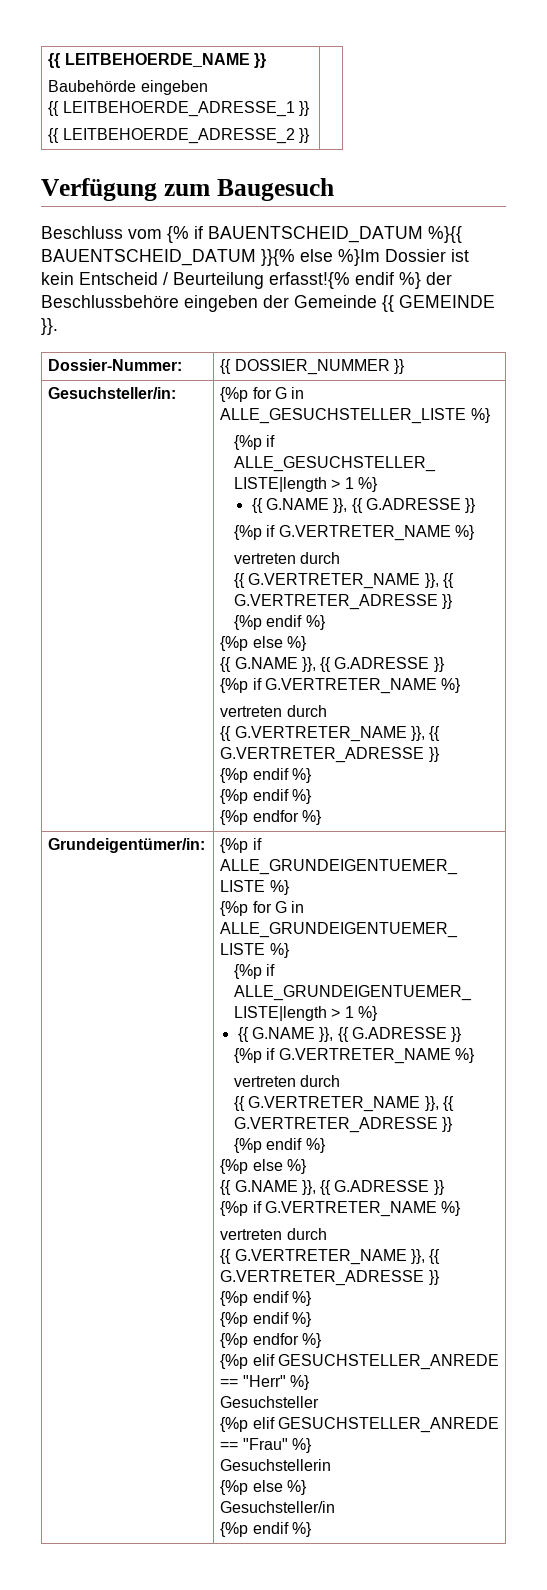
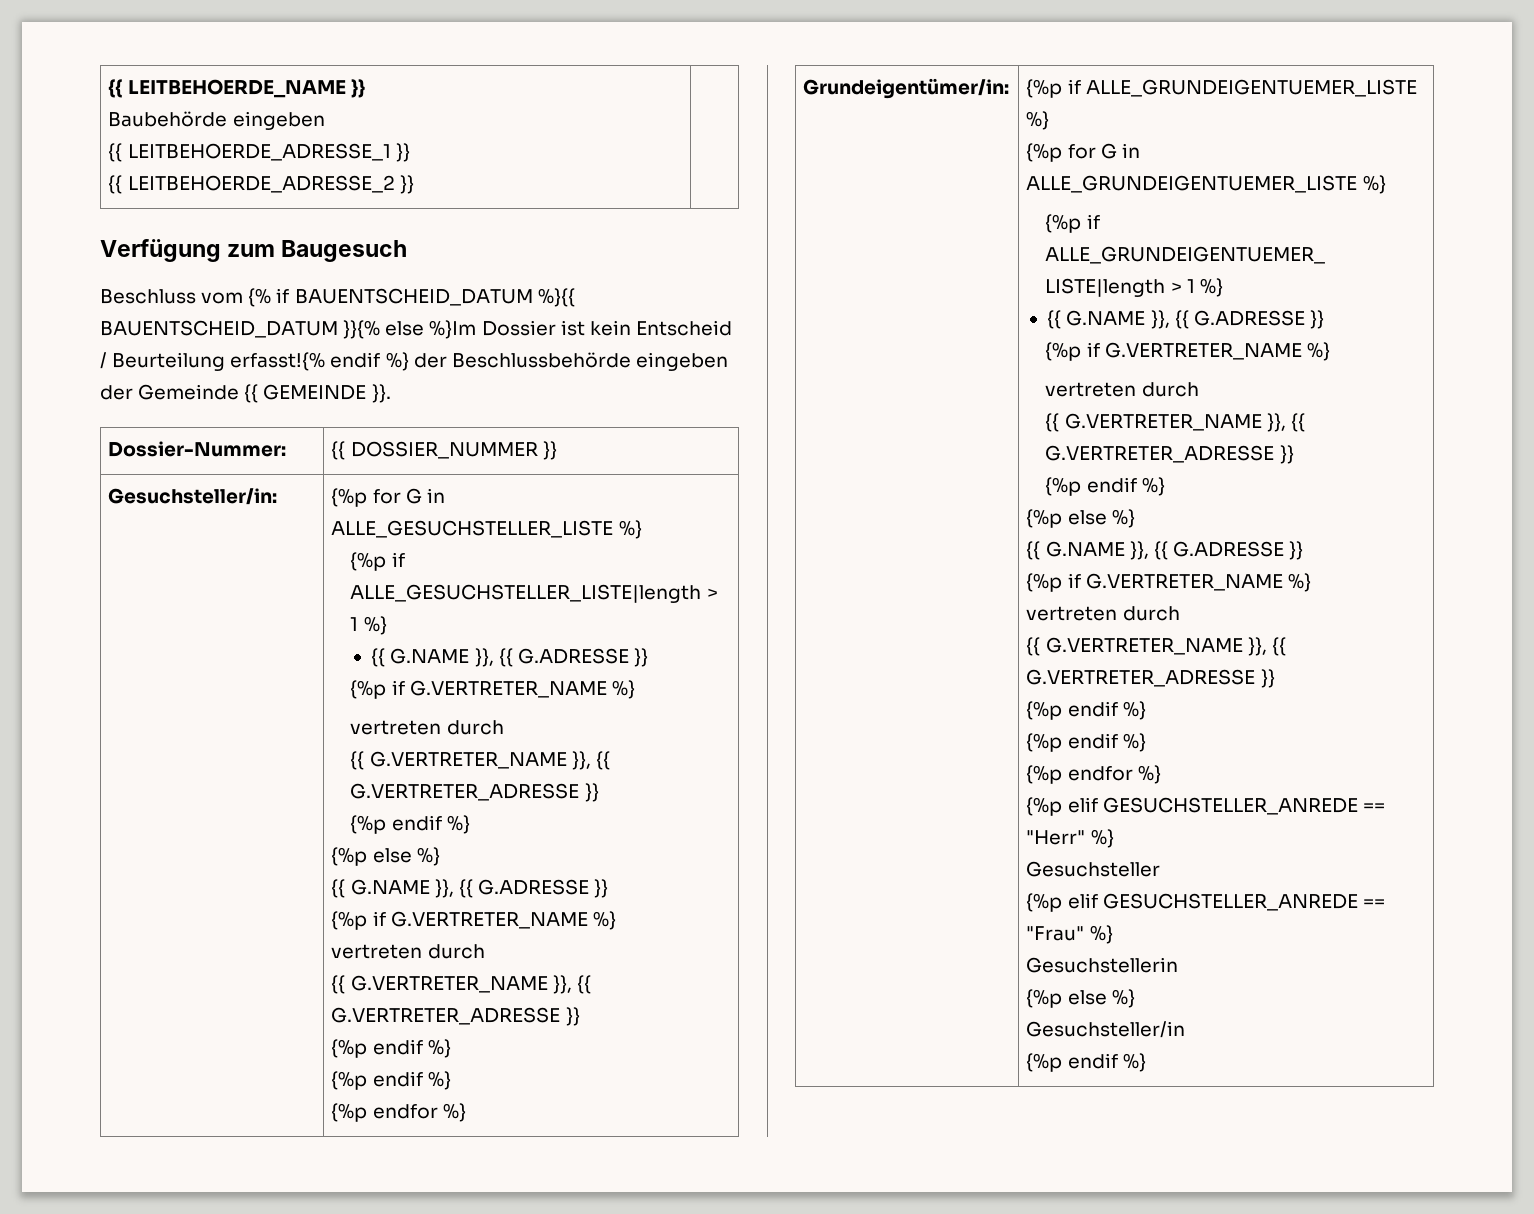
[41,295,179,308] Beschlussbehöre -> [451,352,631,368] Beschlussbehörde

